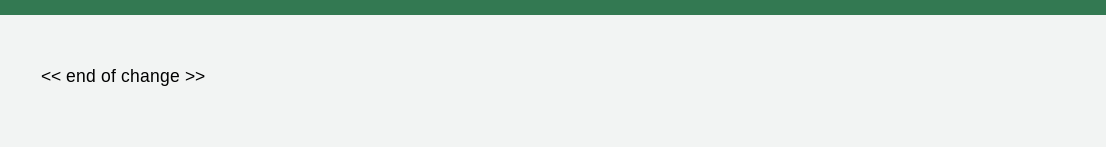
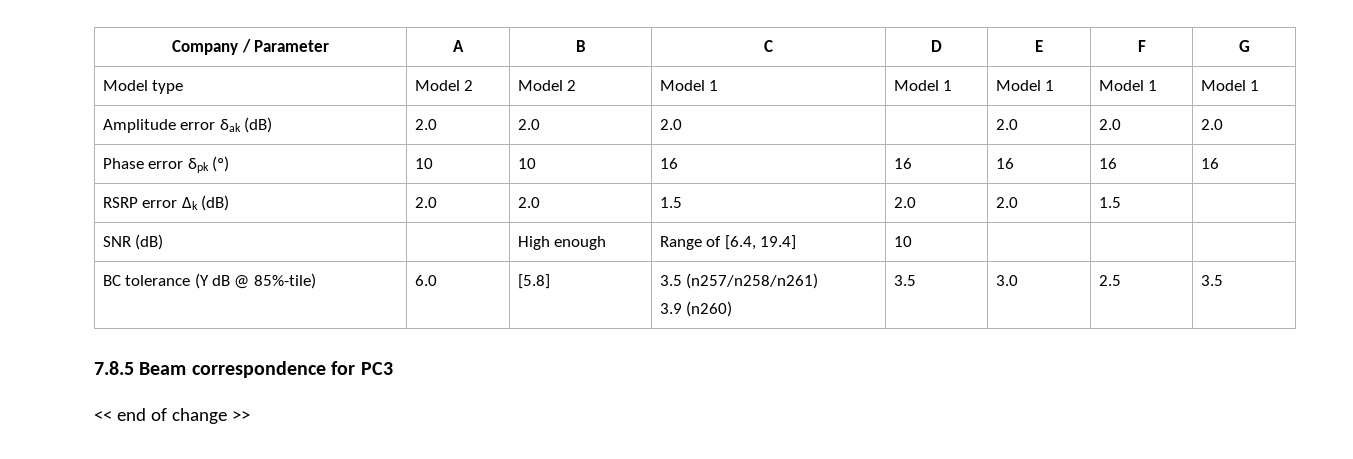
(41, 76) none -> [172,39,329,55] [453,40,464,52] [575,40,586,52] [764,40,773,52] [931,40,942,52] [1035,40,1043,52] [1137,40,1146,52] [1238,40,1250,52] [102,80,184,94] [414,80,474,91] [517,80,577,91] [659,80,719,91] [893,80,953,91] [995,80,1055,91] [1098,80,1158,91] [1200,80,1260,91] [102,117,272,133] [414,119,437,130] [517,119,540,130] [659,119,682,130] [995,119,1018,130] [1098,119,1121,130] [1200,119,1223,130] [102,156,229,173] [414,158,433,169] [517,158,536,169] [659,158,678,169] [893,158,912,169] [995,158,1014,169] [1098,158,1117,169] [1200,158,1219,169] [102,195,229,211] [414,197,437,208] [517,197,540,208] [659,197,682,208] [893,197,916,208] [995,197,1018,208] [1098,197,1121,208] [102,234,164,250] [517,236,607,250] [659,235,796,250] [893,236,912,247] [102,273,316,289] [414,275,437,286] [517,274,550,289] [659,273,819,289] [659,301,733,317] [893,275,916,286] [995,275,1018,286] [1098,275,1121,286] [1200,275,1223,286] [94,361,393,378] Company / Parameter | A | B | C | D | E | F | G // Model type | Model 2 | Model 2 | Model 1 | Model 1 | Model 1 | Model 1 | Model 1 // Amplitude error δak (dB) | 2.0 | 2.0 | 2.0 | | 2.0 | 2.0 | 2.0 // Phase error δpk (º) | 10 | 10 | 16 | 16 | 16 | 16 | 16 // RSRP error ∆k (dB) | 2.0 | 2.0 | 1.5 | 2.0 | 2.0 | 1.5 | // SNR (dB) | | High enough | Range of [6.4, 19.4] | 10 | | | // BC tolerance (Y dB @ 85%-tile) | 6.0 | [5.8] | 3.5 (n257/n258/n261) // 3.9 (n260) | 3.5 | 3.0 | 2.5 | 3.5 // 7.8.5 Beam correspondence for PC3 //

